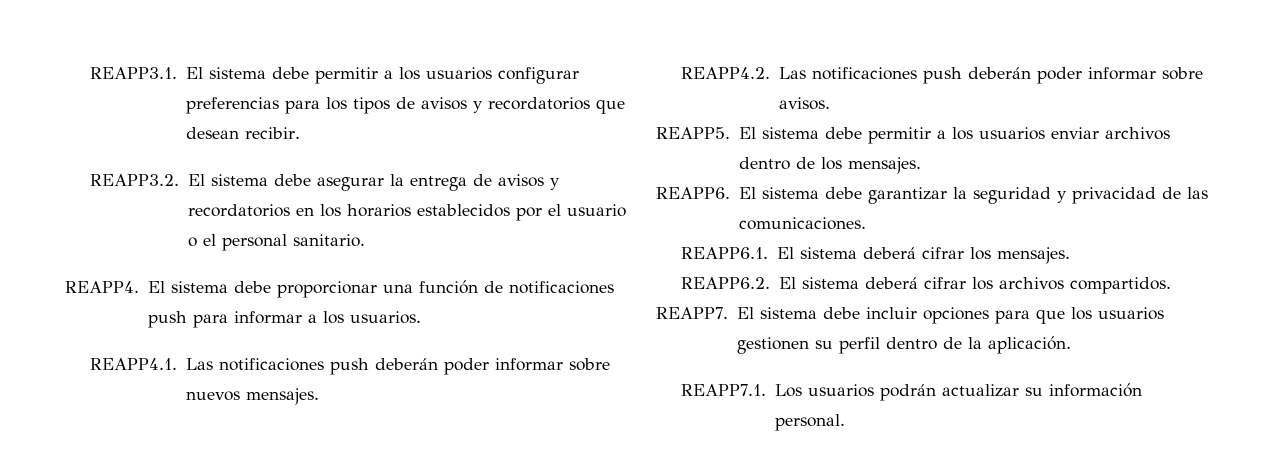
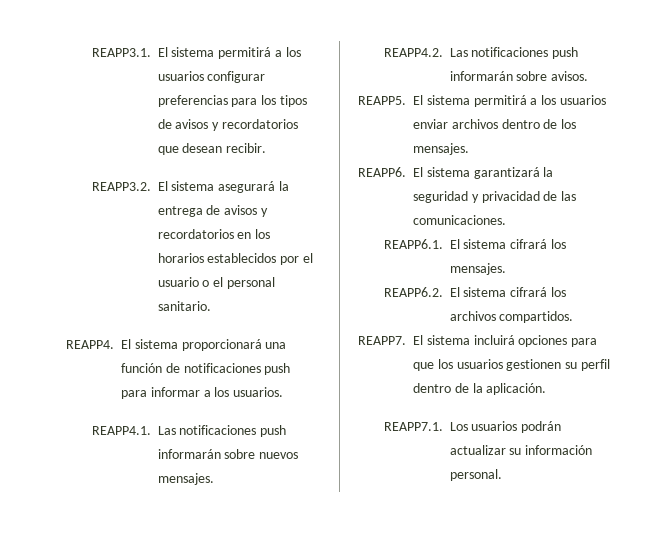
[271,67,378,84] debe permitir -> [218,47,272,59] permitirá
[273,174,384,191] debe asegurar -> [218,181,276,193] asegurará
[233,281,377,298] debe proporcionar -> [181,339,262,351] proporcionará
[374,358,563,375] deberán poder informar -> [157,449,221,459] informarán
[967,67,1156,84] deberán poder informar -> [449,71,513,81] informarán
[824,127,931,144] debe permitir -> [473,95,527,107] permitirá
[824,187,947,204] debe garantizar -> [473,167,540,179] garantizará
[862,247,964,259] deberá cifrar -> [510,239,548,249] cifrará
[864,277,966,289] deberá cifrar -> [510,287,548,297] cifrará
[822,307,917,319] debe incluir -> [473,335,515,345] incluirá

